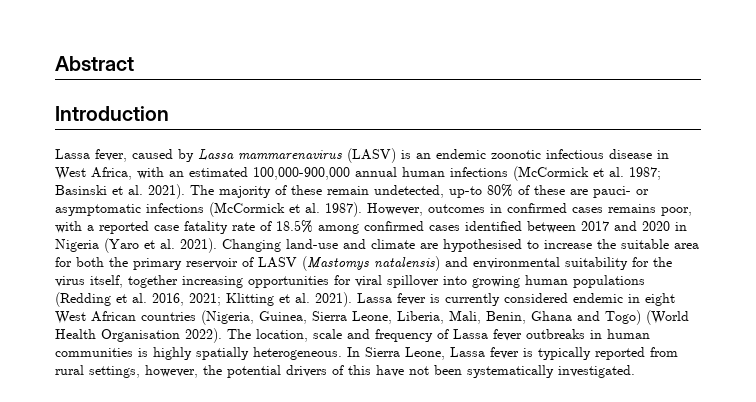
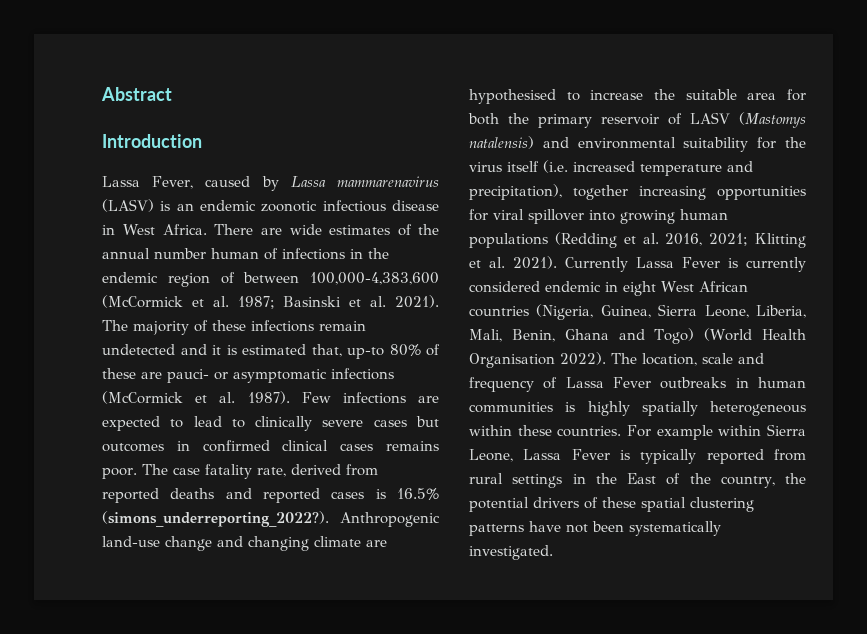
[95,149,127,162] fever, -> [152,176,194,189] Fever,
[91,167,508,180] Africa, with an estimated 100,000-900,000 annual human infections -> [162,224,439,236] [102,248,389,260] [102,272,439,287] Africa. There are wide estimates of the annual number human of infections in the endemic region of between 100,000-4,383,600
[327,185,444,198] remain undetected, -> [251,320,366,332] [102,344,342,357] infections remain undetected and it is estimated that,
[367,203,423,216] However, -> [301,392,439,404] [102,416,439,431] Few infections are expected to lead to clinically severe cases but
(567, 208) none -> [282,440,329,451] clinical
[661,207,692,216] [55,220,687,234] [55,238,366,253] poor, with a reported case fatality rate of 18.5% among confirmed cases identified between 2017 and 2020 in Nigeria (Yaro et al. 2021). Changing land-use and -> [102,464,378,479] [102,488,439,503] [102,511,440,527] [102,536,309,551] poor. The case fatality rate, derived from reported deaths and reported cases is 16.5% (simons_underreporting_2022?). Anthropogenic land-use change and changing
[90,275,123,288] itself, -> [507,160,753,176] [469,184,562,200] itself (i.e. increased temperature and precipitation),
[357,293,426,305] Lassa fever -> [565,257,720,272] Currently Lassa Fever
[493,329,522,341] fever -> [613,377,651,388] Fever
[253,347,360,360] heterogeneous. In -> [710,401,806,416] [469,425,762,440] heterogeneous within these countries. For example within
[490,347,519,359] fever -> [571,449,610,460] Fever
[89,365,371,378] settings, however, the potential drivers of this -> [512,473,806,488] [469,497,754,512] [469,524,524,536] settings in the East of the country, the potential drivers of these spatial clustering patterns

